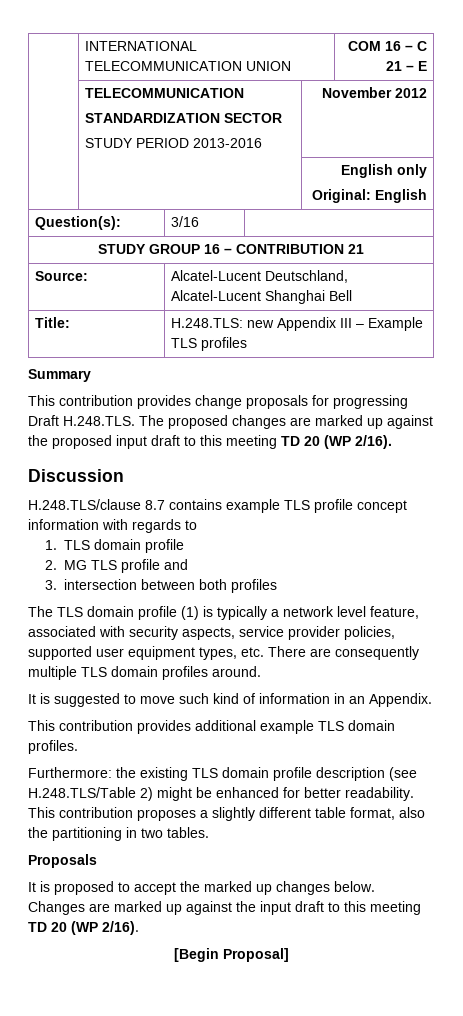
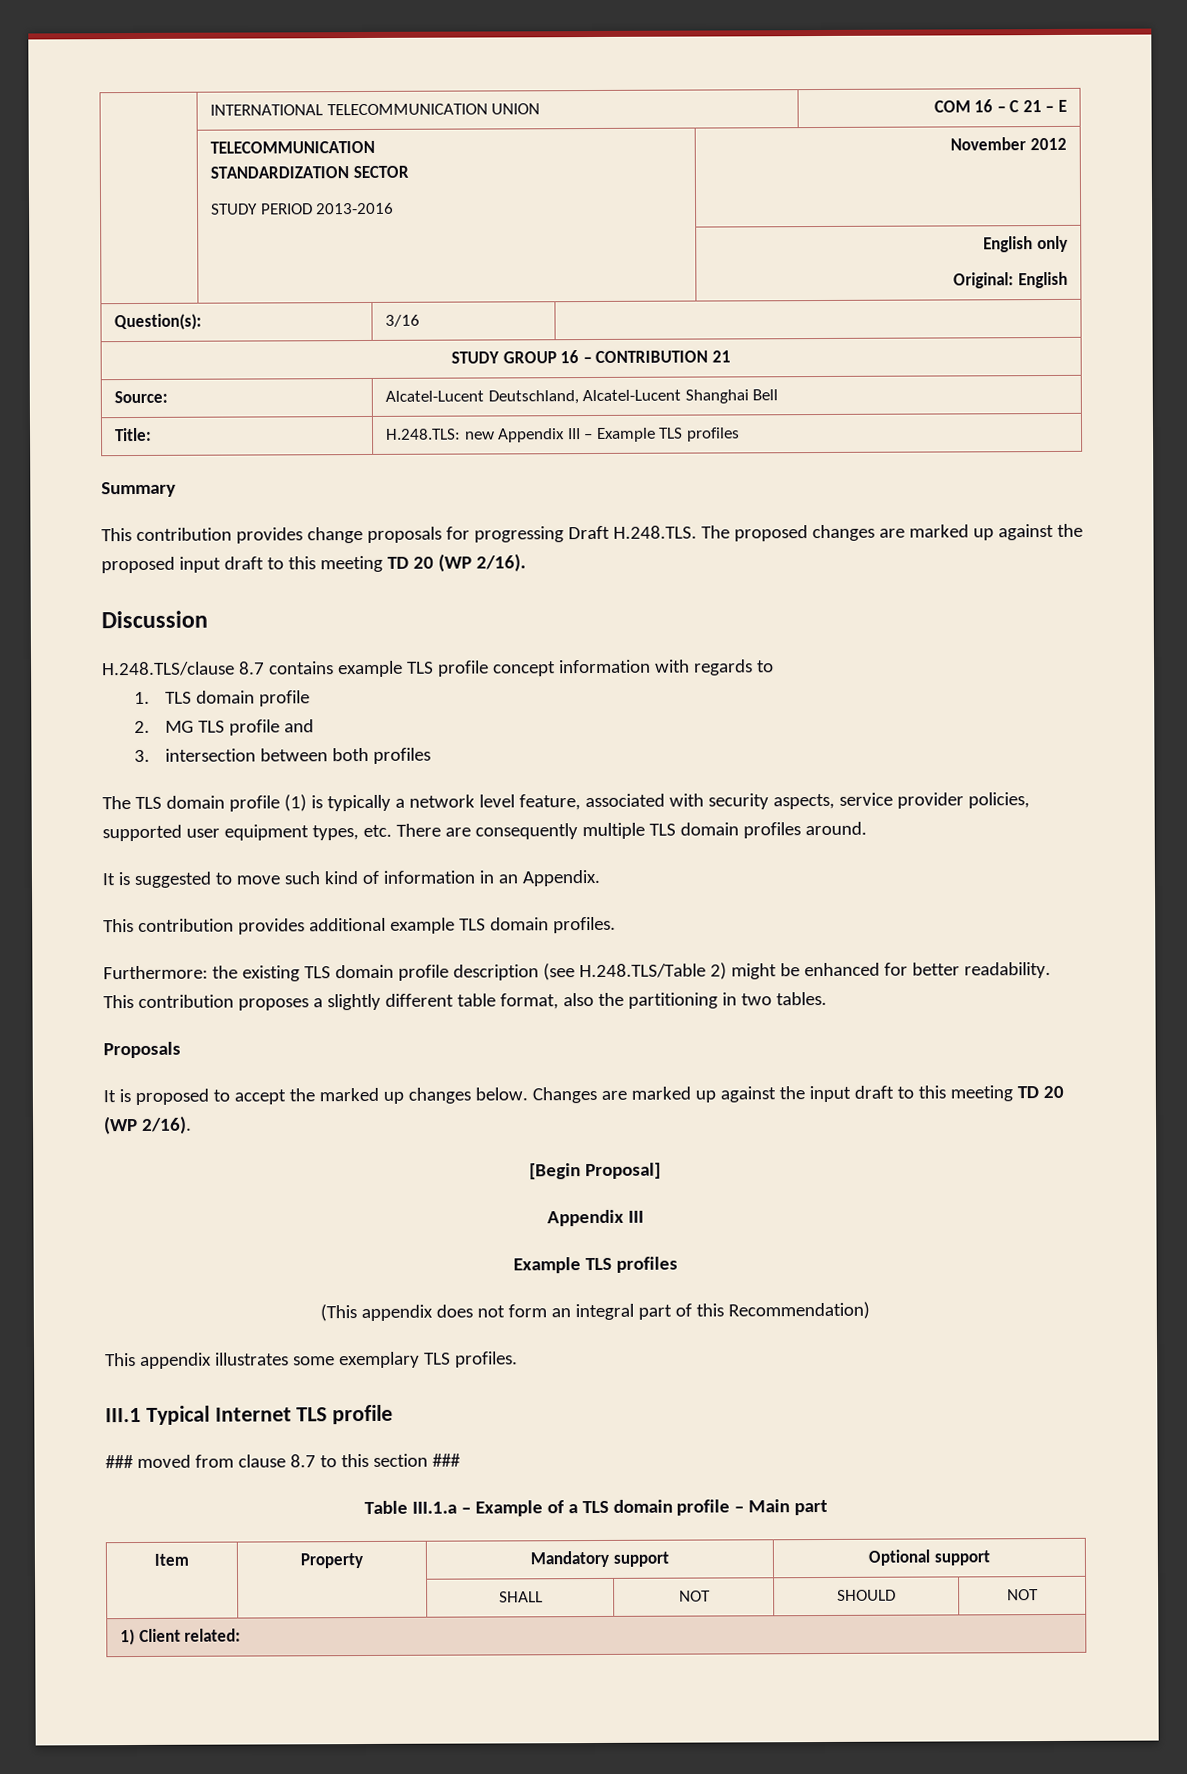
(289, 955) none -> [546,1209,644,1227] [512,1256,678,1274] [320,1301,870,1322] [105,1351,518,1369] [105,1404,394,1425] [105,1453,461,1469] [363,1499,829,1517] [154,1553,189,1566] [300,1553,363,1569] [530,1550,669,1568] [868,1549,990,1566] [498,1591,543,1603] [678,1590,711,1602] [837,1589,897,1601] [1007,1589,1039,1601] [120,1628,242,1646] // Appendix III // Example TLS profiles // (This appendix does not form an integral part of this Recommendation) // This appendix illustrates some exemplary TLS profiles. // III.1 Typical Internet TLS profile // ### moved from clause 8.7 to this section ### // Table III.1.a – Example of a TLS domain profile – Main part // Item | Property | Mandatory support | Optional support // | | SHALL | NOT | SHOULD | NOT // 1) Client related:

